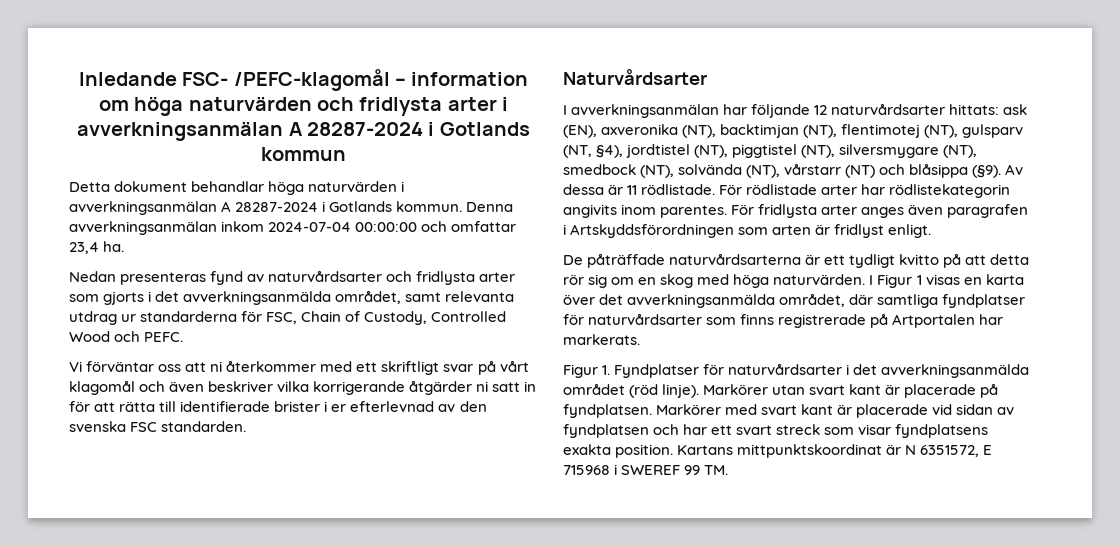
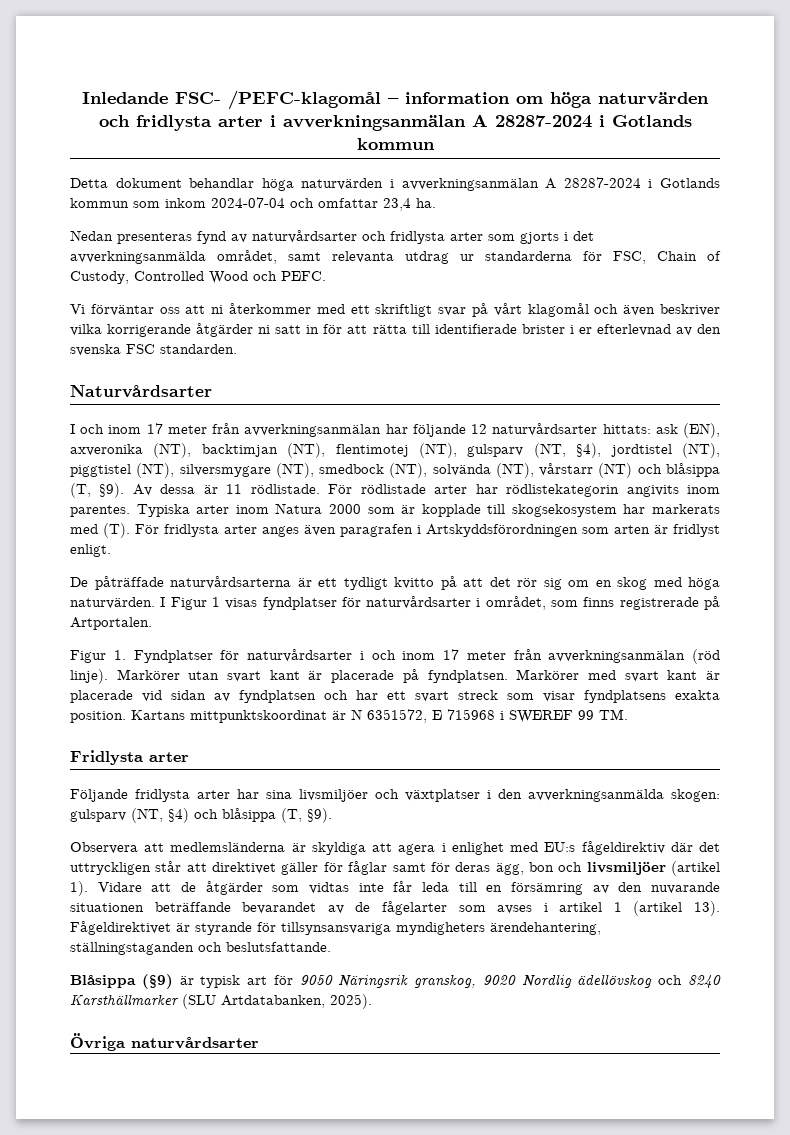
[396,201,514,212] [69,221,217,235] kommun. Denna avverkningsanmälan -> [70,198,160,208] kommun som
[355,222,418,232] 00:00:00 -> (285, 202) none
(567, 110) none -> [80,423,241,434] och inom 17 meter från
[972,165,1002,178] (§9). -> [70,483,125,498] (T, §9).
(728, 211) none -> [136,503,720,517] [70,523,130,538] Typiska arter inom Natura 2000 som är kopplade till skogsekosystem har markerats med (T).
[990,254,1030,265] detta -> [489,577,511,587] det
[963,274,1024,285] [563,293,939,308] en karta över det avverkningsanmälda området, där samtliga -> (258, 603) none
(703, 319) none -> [476,596,546,610] i området,
[892,314,1004,328] [563,334,640,345] Artportalen har markerats. -> [70,617,152,630] Artportalen.
[853,364,1030,378] [563,383,625,395] det avverkningsanmälda området -> [371,649,686,663] och inom 17 meter från avverkningsanmälan
(729, 470) none -> [70,750,189,765] [70,789,720,802] [70,808,332,823] [70,841,720,855] [70,861,720,876] [70,881,720,896] [70,901,720,916] [70,921,601,935] [70,942,331,955] [70,974,721,989] [70,994,372,1009] [70,1033,259,1051] // Fridlysta arter // Följande fridlysta arter har sina livsmiljöer och växtplatser i den avverkningsanmälda skogen: gulsparv (NT, §4) och blåsippa (T, §9). // Observera att medlemsländerna är skyldiga att agera i enlighet med EU:s fågeldirektiv där det uttryckligen står att direktivet gäller för fåglar samt för deras ägg, bon och livsmiljöer (artikel 1). Vidare att de åtgärder som vidtas inte får leda till en försämring av den nuvarande situationen beträffande bevarandet av de fågelarter som avses i artikel 1 (artikel 13). Fågeldirektivet är styrande för tillsynsansvariga myndigheters ärendehantering, ställningstaganden och beslutsfattande. // Blåsippa (§9) är typisk art för 9050 Näringsrik granskog, 9020 Nordlig ädellövskog och 8240 Karsthällmarker (SLU Artdatabanken, 2025). // Övriga naturvårdsarter

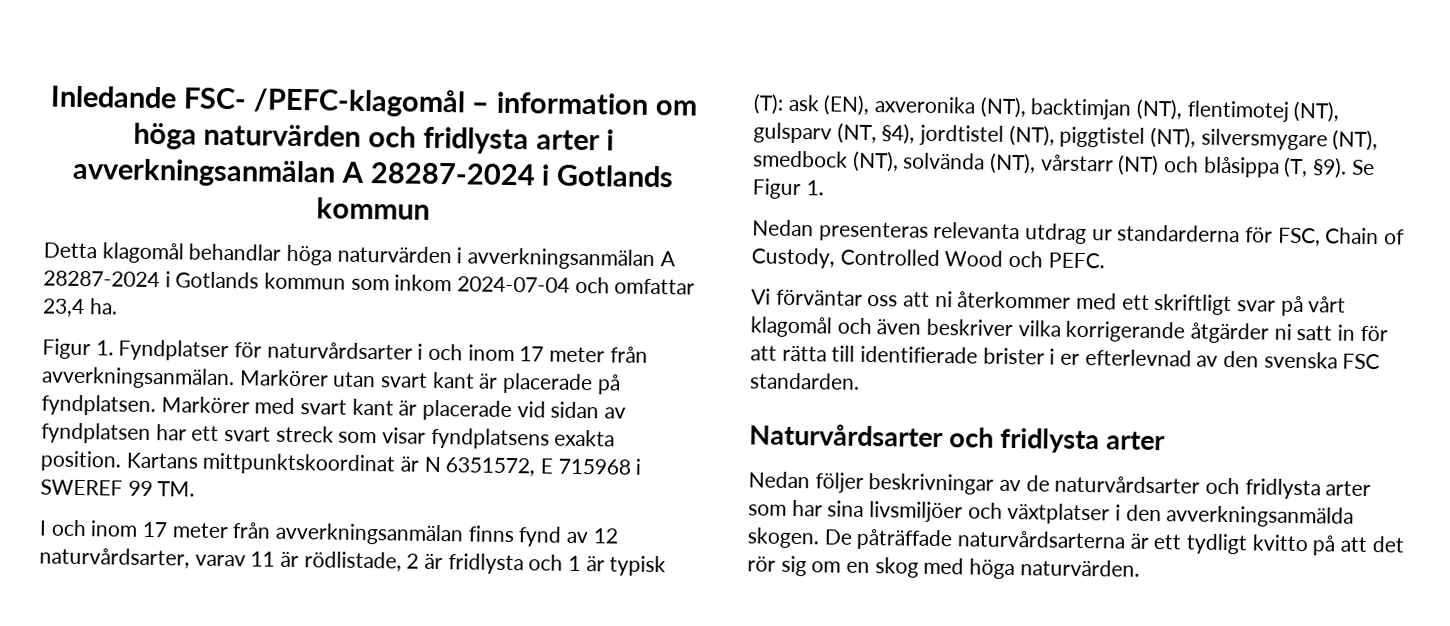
[115,178,182,188] dokument -> [101,242,184,264] klagomål
[70,230,594,244] [70,250,321,264] Nedan presenteras fynd av naturvårdsarter och fridlysta arter som gjorts i det avverkningsanmälda området, samt -> [42,338,648,363] [41,366,621,395] [41,394,627,422] [41,422,616,450] [40,450,642,477] [40,479,196,497] [39,519,618,547] [39,547,667,577] [753,93,1341,123] [753,122,1379,152] [753,150,1375,179] [752,178,824,200] [752,219,929,242] Figur 1. Fyndplatser för naturvårdsarter i och inom 17 meter från avverkningsanmälan. Markörer utan svart kant är placerade på fyndplatsen. Markörer med svart kant är placerade vid sidan av fyndplatsen har ett svart streck som visar fyndplatsens exakta position. Kartans mittpunktskoordinat är N 6351572, E 715968 i SWEREF 99 TM. // I och inom 17 meter från avverkningsanmälan finns fynd av 12 naturvårdsarter, varav 11 är rödlistade, 2 är fridlysta och 1 är typisk (T): ask (EN), axveronika (NT), backtimjan (NT), flentimotej (NT), gulsparv (NT, §4), jordtistel (NT), piggtistel (NT), silversmygare (NT), smedbock (NT), solvända (NT), vårstarr (NT) och blåsippa (T, §9). Se Figur 1. // Nedan presenteras
[70,423,721,438] [70,443,720,458] [70,463,720,478] [70,483,720,498] [70,503,720,517] [70,523,720,538] [70,544,111,557] // I och inom 17 meter från avverkningsanmälan har följande 12 naturvårdsarter hittats: ask (EN), axveronika (NT), backtimjan (NT), flentimotej (NT), gulsparv (NT, §4), jordtistel (NT), piggtistel (NT), silversmygare (NT), smedbock (NT), solvända (NT), vårstarr (NT) och blåsippa (T, §9). Av dessa är 11 rödlistade. För rödlistade arter har rödlistekategorin angivits inom parentes. Typiska arter inom Natura 2000 som är kopplade till skogsekosystem har markerats med (T). För fridlysta arter anges även paragrafen i Artskyddsförordningen som arten är fridlyst enligt. // -> [949,427,1166,454] [748,471,1372,500] [748,499,1355,528] [747,527,820,549] och fridlysta arter // Nedan följer beskrivningar av de naturvårdsarter och fridlysta arter som har sina livsmiljöer och växtplatser i den avverkningsanmälda skogen.
[160,596,720,610] [70,617,152,630] [70,649,720,664] [70,669,721,684] [70,690,720,703] [70,709,628,723] [70,750,189,765] [70,789,720,802] [70,808,332,823] [70,841,720,855] [70,861,720,876] [70,881,720,896] [70,901,720,916] [70,921,601,935] [70,942,331,955] [70,974,721,989] [70,994,372,1009] [70,1033,259,1051] I Figur 1 visas fyndplatser för naturvårdsarter i området, som finns registrerade på Artportalen. // Figur 1. Fyndplatser för naturvårdsarter i och inom 17 meter från avverkningsanmälan (röd linje). Markörer utan svart kant är placerade på fyndplatsen. Markörer med svart kant är placerade vid sidan av fyndplatsen och har ett svart streck som visar fyndplatsens exakta position. Kartans mittpunktskoordinat är N 6351572, E 715968 i SWEREF 99 TM. // Fridlysta arter // Följande fridlysta arter har sina livsmiljöer och växtplatser i den avverkningsanmälda skogen: gulsparv (NT, §4) och blåsippa (T, §9). // Observera att medlemsländerna är skyldiga att agera i enlighet med EU:s fågeldirektiv där det uttryckligen står att direktivet gäller för fåglar samt för deras ägg, bon och livsmiljöer (artikel 1). Vidare att de åtgärder som vidtas inte får leda till en försämring av den nuvarande situationen beträffande bevarandet av de fågelarter som avses i artikel 1 (artikel 13). Fågeldirektivet är styrande för tillsynsansvariga myndigheters ärendehantering, ställningstaganden och beslutsfattande. // Blåsippa (§9) är typisk art för 9050 Näringsrik granskog, 9020 Nordlig ädellövskog och 8240 Karsthällmarker (SLU Artdatabanken, 2025). // Övriga naturvårdsarter -> (1140, 568) none

